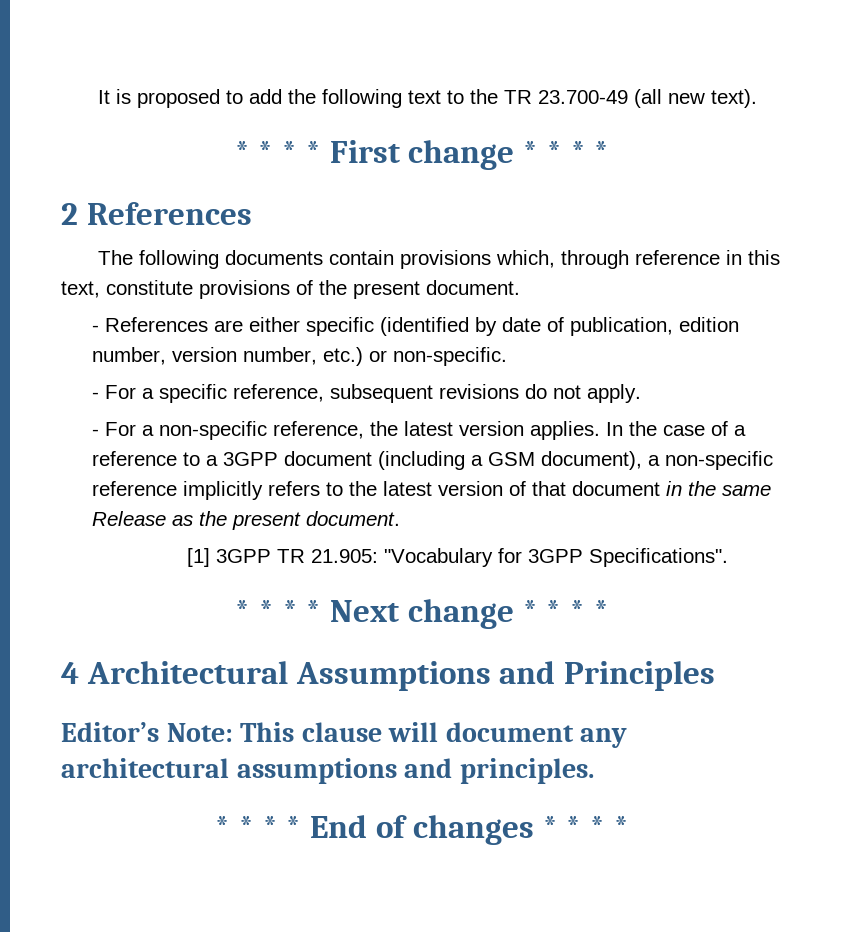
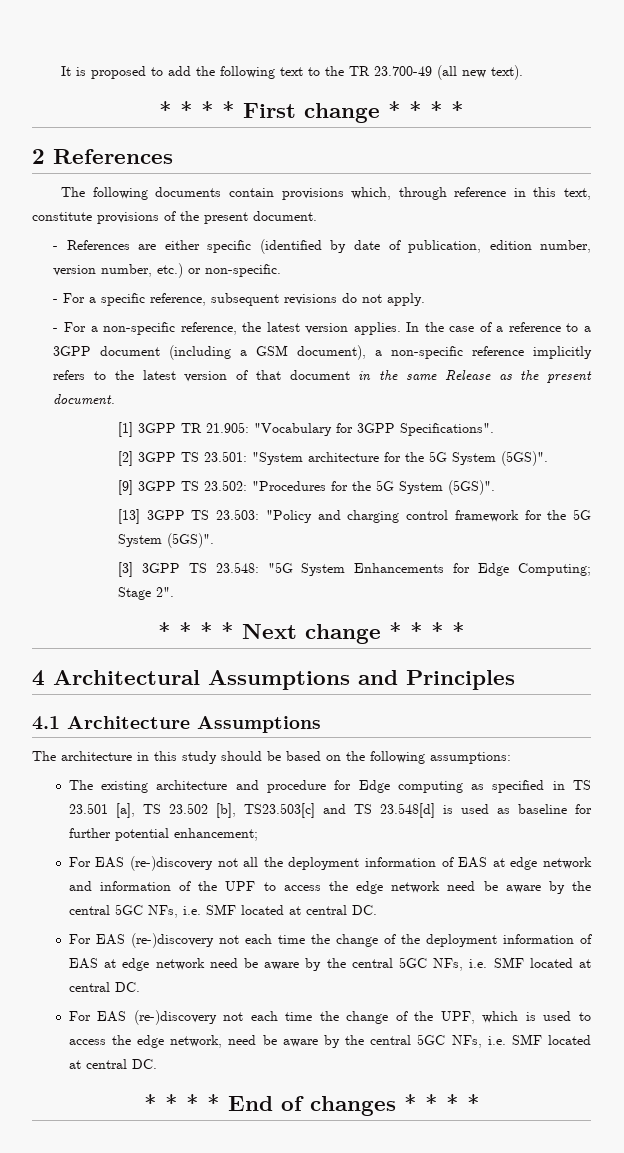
(728, 557) none -> [117,451,548,466] [117,480,495,495] [117,509,591,524] [117,533,214,548] [117,562,591,577] [117,587,174,600] // [2] 3GPP TS 23.501: "System architecture for the 5G System (5GS)". // [9] 3GPP TS 23.502: "Procedures for the 5G System (5GS)". // [13] 3GPP TS 23.503: "Policy and charging control framework for the 5G System (5GS)". // [3] 3GPP TS 23.548: "5G System Enhancements for Edge Computing; Stage 2".
[61,722,628,748] [61,758,594,784] Editor’s Note: This clause will document any architectural assumptions and principles. -> [32,716,321,733] [32,751,511,764] [68,780,591,793] [68,803,592,818] [68,828,258,841] [68,856,592,871] [68,881,591,894] [68,904,377,918] [68,933,592,948] [68,957,591,971] [68,982,140,992] [68,1010,591,1025] [68,1034,592,1048] [68,1059,157,1069] 4.1 Architecture Assumptions // The architecture in this study should be based on the following assumptions: // The existing architecture and procedure for Edge computing as specified in TS 23.501 [a], TS 23.502 [b], TS23.503[c] and TS 23.548[d] is used as baseline for further potential enhancement; // For EAS (re-)discovery not all the deployment information of EAS at edge network and information of the UPF to access the edge network need be aware by the central 5GC NFs, i.e. SMF located at central DC. // For EAS (re-)discovery not each time the change of the deployment information of EAS at edge network need be aware by the central 5GC NFs, i.e. SMF located at central DC. // For EAS (re-)discovery not each time the change of the UPF, which is used to access the edge network, need be aware by the central 5GC NFs, i.e. SMF located at central DC.

